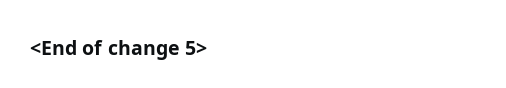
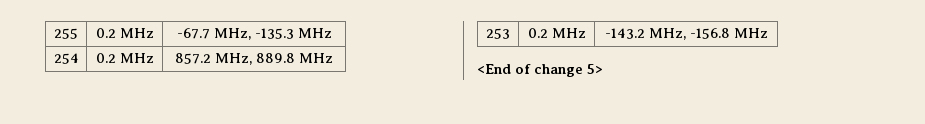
(30, 47) none -> [54,28,78,39] [95,28,154,38] [176,28,332,40] [53,53,79,64] [95,53,154,63] [175,53,333,65] [486,28,510,39] [527,28,586,38] [604,28,768,40] 255 | 0.2 MHz | -67.7 MHz, -135.3 MHz // 254 | 0.2 MHz | 857.2 MHz, 889.8 MHz // 253 | 0.2 MHz | -143.2 MHz, -156.8 MHz //

